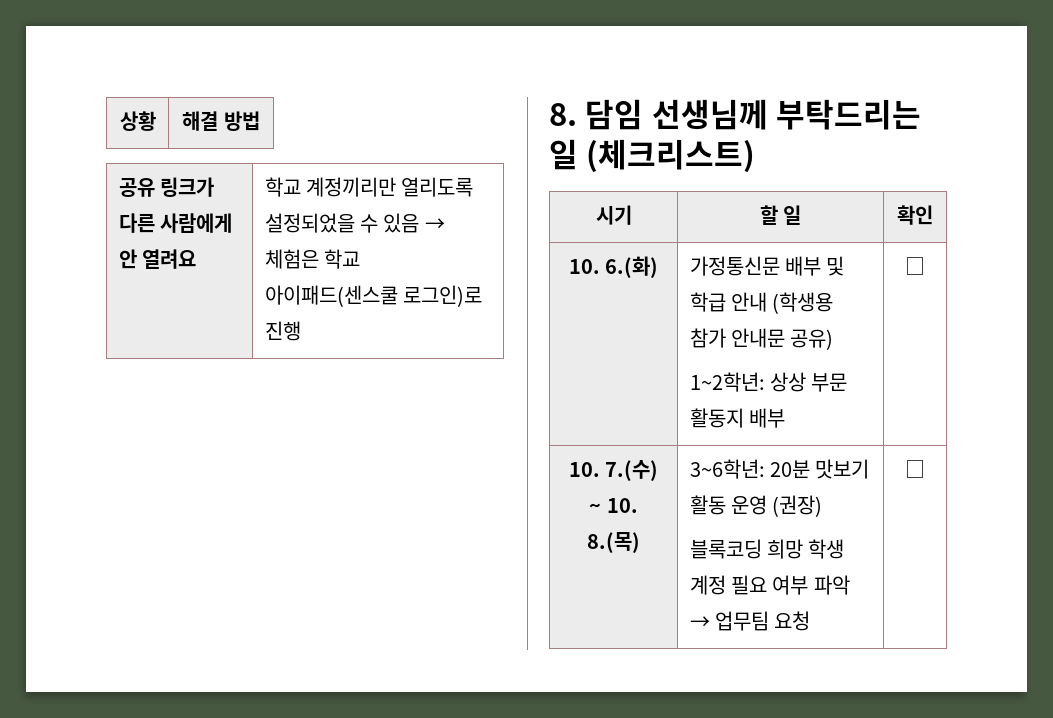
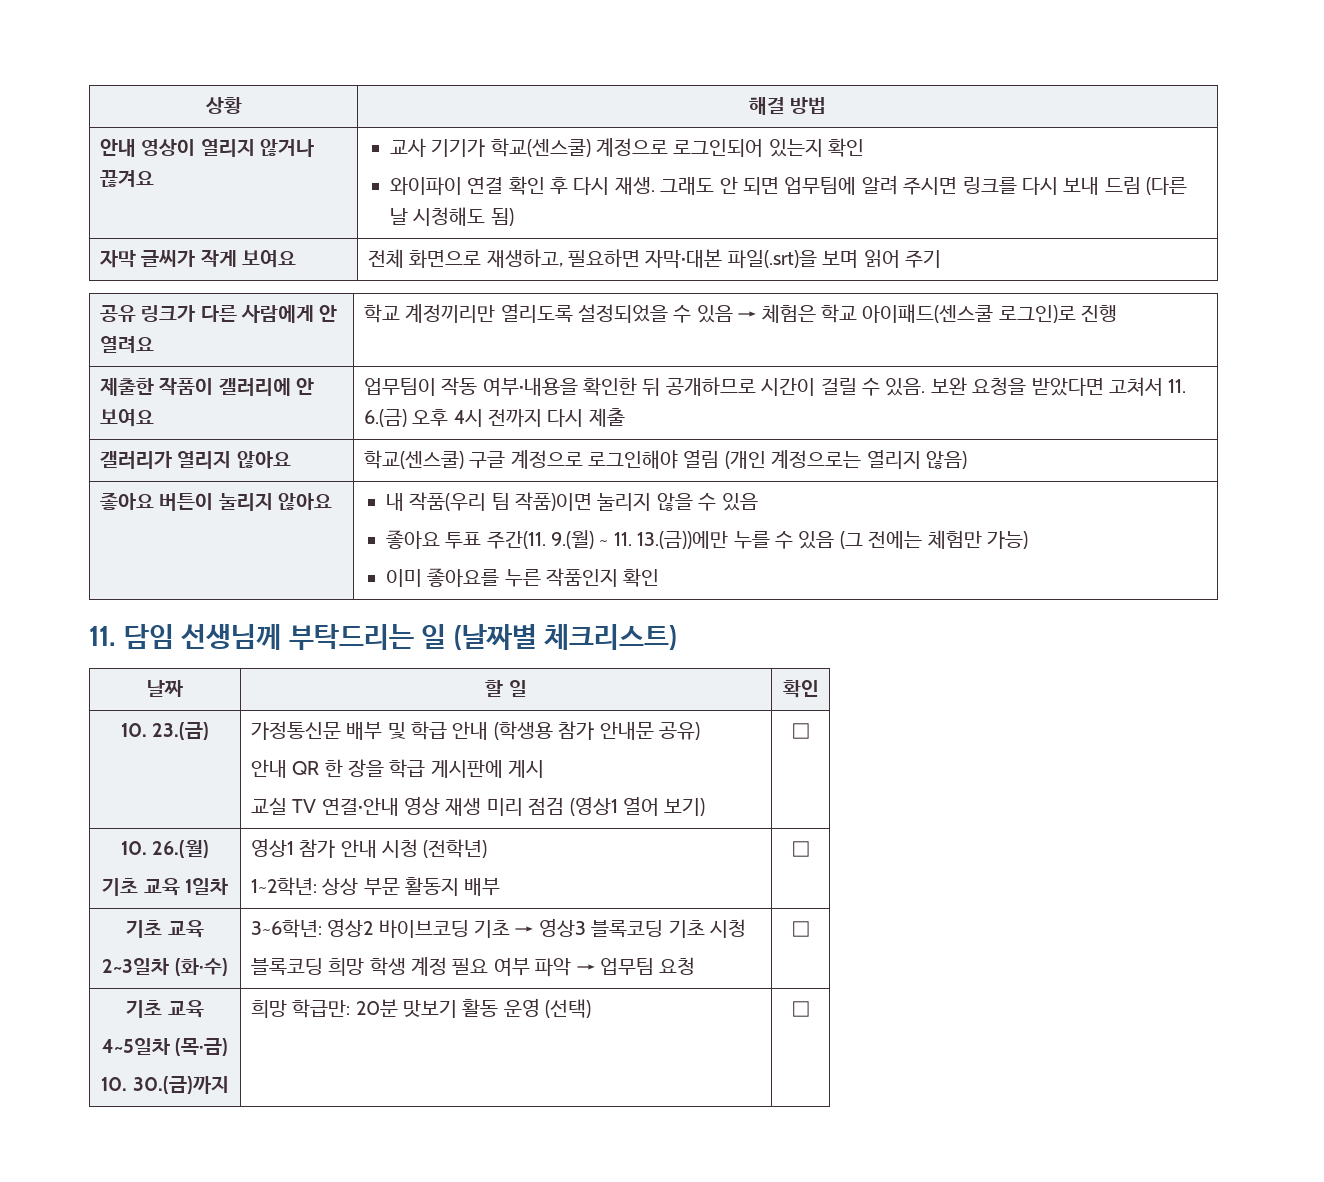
(260, 121) none -> [99,139,314,157] [99,170,154,187] [389,138,865,157] [389,175,1188,196] [389,207,514,226] [98,249,296,268] [367,249,941,269] // 안내 영상이 열리지 않거나 끊겨요 | 교사 기기가 학교(센스쿨) 계정으로 로그인되어 있는지 확인 // 와이파이 연결 확인 후 다시 재생. 그래도 안 되면 업무팀에 알려 주시면 링크를 다시 보내 드림 (다른 날 시청해도 됨) // 자막 글씨가 작게 보여요 | 전체 화면으로 재생하고, 필요하면 자막·대본 파일(.srt)을 보며 읽어 주기
[549,103,577,126] // 8. -> [99,377,314,396] [99,409,154,427] [363,377,1187,396] [363,408,625,427] [99,451,291,469] [363,450,967,469] [99,492,332,511] [385,492,758,511] [385,530,1028,549] [385,568,660,587] [89,626,116,646] // 제출한 작품이 갤러리에 안 보여요 | 업무팀이 작동 여부·내용을 확인한 뒤 공개하므로 시간이 걸릴 수 있음. 보완 요청을 받았다면 고쳐서 11. 6.(금) 오후 4시 전까지 다시 제출 // 갤러리가 열리지 않아요 | 학교(센스쿨) 구글 계정으로 로그인해야 열림 (개인 계정으로는 열리지 않음) // 좋아요 버튼이 눌리지 않아요 | 내 작품(우리 팀 작품)이면 눌리지 않을 수 있음 // 좋아요 투표 주간(11. 9.(월) ~ 11. 13.(금))에만 누를 수 있음 (그 전에는 체험만 가능) // 이미 좋아요를 누른 작품인지 확인 // 11.
[586,139,756,173] [595,205,632,225] (체크리스트) // 시기 -> [453,624,678,650] [147,680,183,697] (날짜별 체크리스트) // 날짜
[605,256,659,278] 6.(화) -> [152,722,210,740] 23.(금)
(834, 339) none -> [250,759,545,778] [250,796,706,816] [791,723,810,739] [120,840,210,858] [102,878,228,896] [250,838,488,858] // 안내 QR 한 장을 학급 게시판에 게시 // 교실 TV 연결·안내 영상 재생 미리 점검 (영상1 열어 보기) | □ // 10. 26.(월) // 기초 교육 1일차 | 영상1 참가 안내 시청 (전학년)
[568,459,659,481] [589,498,638,513] [587,532,640,553] [689,459,870,479] [689,495,823,517] 10. 7.(수) ~ 10. 8.(목) | 3~6학년: 20분 맛보기 활동 운영 (권장) -> [126,920,204,938] [102,958,228,976] [250,918,746,938] 기초 교육 // 2~3일차 (화·수) | 3~6학년: 영상2 바이브코딩 기초 → 영상3 블록코딩 기초 시청
(925, 469) none -> [126,1000,204,1018] [101,1038,229,1056] [101,1076,229,1094] [250,998,592,1018] [791,1001,810,1017] // 기초 교육 // 4~5일차 (목·금) // 10. 30.(금)까지 | 희망 학급만: 20분 맛보기 활동 운영 (선택) | □

